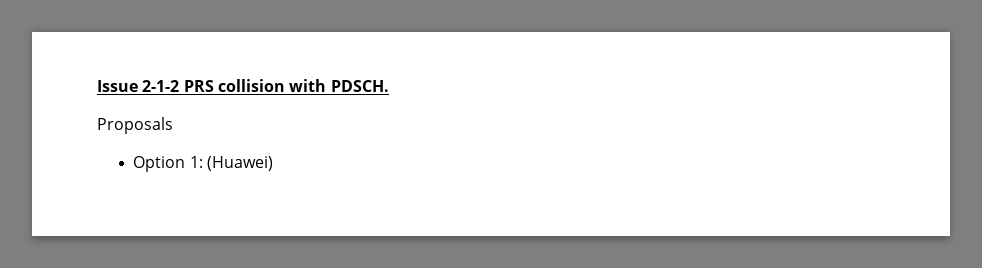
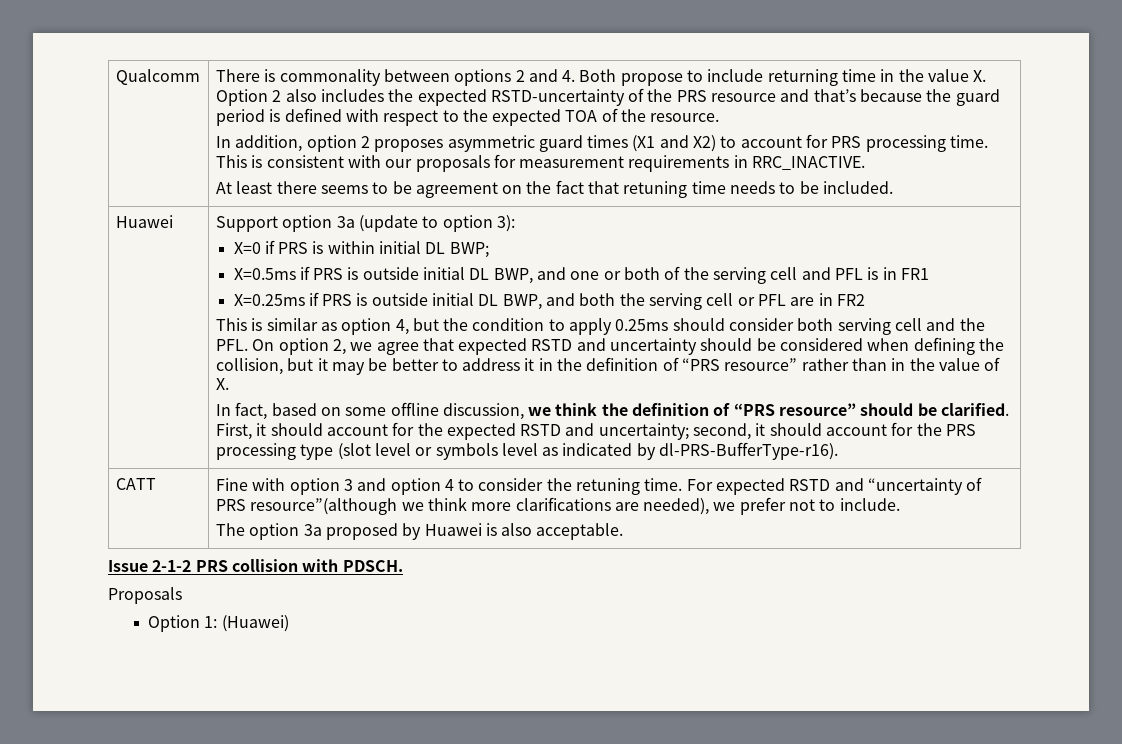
(97, 86) none -> [115,69,200,85] [215,69,987,86] [215,88,1000,106] [215,108,720,126] [215,134,989,152] [215,154,866,172] [215,180,894,198] [115,215,173,228] [215,215,515,232] [233,240,489,258] [233,266,929,284] [233,292,865,310] [215,318,985,335] [215,337,1005,355] [215,357,1001,375] [215,378,229,390] [215,402,1010,420] [215,422,977,440] [215,442,839,460] [115,478,156,490] [215,477,983,495] [215,497,900,515] [215,523,624,540] Qualcomm | There is commonality between options 2 and 4. Both propose to include returning time in the value X. Option 2 also includes the expected RSTD-uncertainty of the PRS resource and that’s because the guard period is defined with respect to the expected TOA of the resource. // In addition, option 2 proposes asymmetric guard times (X1 and X2) to account for PRS processing time. This is consistent with our proposals for measurement requirements in RRC_INACTIVE. // At least there seems to be agreement on the fact that retuning time needs to be included. // Huawei | Support option 3a (update to option 3): // X=0 if PRS is within initial DL BWP; // X=0.5ms if PRS is outside initial DL BWP, and one or both of the serving cell and PFL is in FR1 // X=0.25ms if PRS is outside initial DL BWP, and both the serving cell or PFL are in FR2 // This is similar as option 4, but the condition to apply 0.25ms should consider both serving cell and the PFL. On option 2, we agree that expected RSTD and uncertainty should be considered when defining the collision, but it may be better to address it in the definition of “PRS resource” rather than in the value of X. // In fact, based on some offline discussion, we think the definition of “PRS resource” should be clarified. First, it should account for the expected RSTD and uncertainty; second, it should account for the PRS processing type (slot level or symbols level as indicated by dl-PRS-BufferType-r16). // CATT | Fine with option 3 and option 4 to consider the retuning time. For expected RSTD and “uncertainty of PRS resource”(although we think more clarifications are needed), we prefer not to include. // The option 3a proposed by Huawei is also acceptable. //

